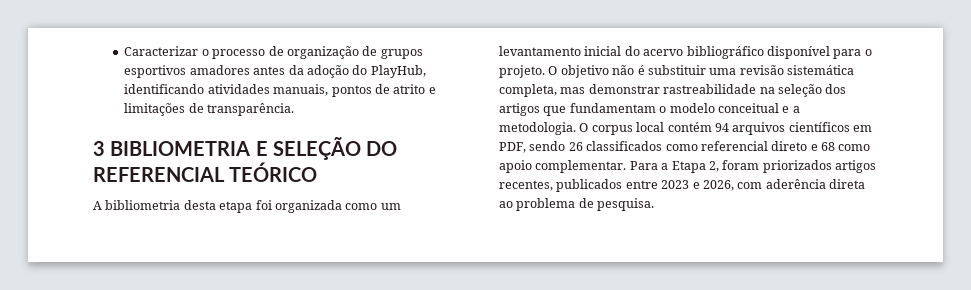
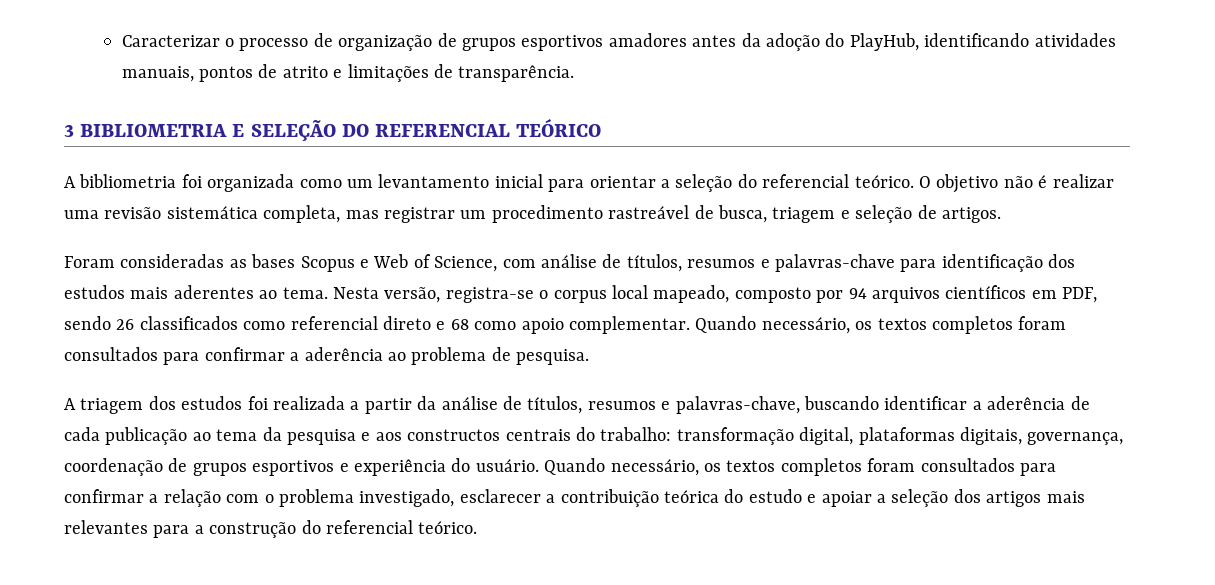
[183,200,253,213] desta etapa -> (177, 181) none
[624,46,872,59] [499,65,545,78] do acervo bibliográfico disponível para o projeto. -> [548,174,914,192] para orientar a seleção do referencial teórico.
[647,65,706,75] substituir -> [1052,174,1114,188] realizar
[588,84,847,97] [499,103,800,116] [499,122,712,135] demonstrar rastreabilidade na seleção dos artigos que fundamentam o modelo conceitual e a metodologia. O corpus local contém -> [384,205,1001,223] [64,254,1076,272] [64,285,844,303] registrar um procedimento rastreável de busca, triagem e seleção de artigos. // Foram consideradas as bases Scopus e Web of Science, com análise de títulos, resumos e palavras-chave para identificação dos estudos mais aderentes ao tema. Nesta versão, registra-se o corpus local mapeado, composto por
[629,160,876,173] [499,179,865,192] [499,198,655,211] Para a Etapa 2, foram priorizados artigos recentes, publicados entre 2023 e 2026, com aderência direta ao problema de pesquisa. -> [695,316,1067,334] [64,347,590,365] [64,396,1090,414] [64,427,1124,445] [64,458,1056,476] [64,489,1085,507] [64,520,478,538] Quando necessário, os textos completos foram consultados para confirmar a aderência ao problema de pesquisa. // A triagem dos estudos foi realizada a partir da análise de títulos, resumos e palavras-chave, buscando identificar a aderência de cada publicação ao tema da pesquisa e aos constructos centrais do trabalho: transformação digital, plataformas digitais, governança, coordenação de grupos esportivos e experiência do usuário. Quando necessário, os textos completos foram consultados para confirmar a relação com o problema investigado, esclarecer a contribuição teórica do estudo e apoiar a seleção dos artigos mais relevantes para a construção do referencial teórico.

